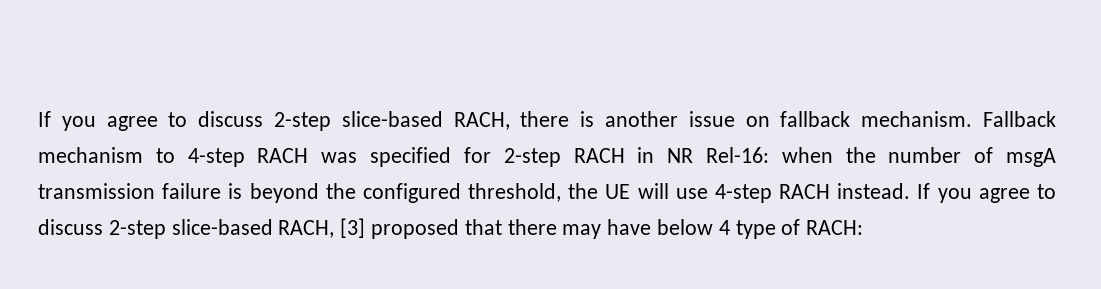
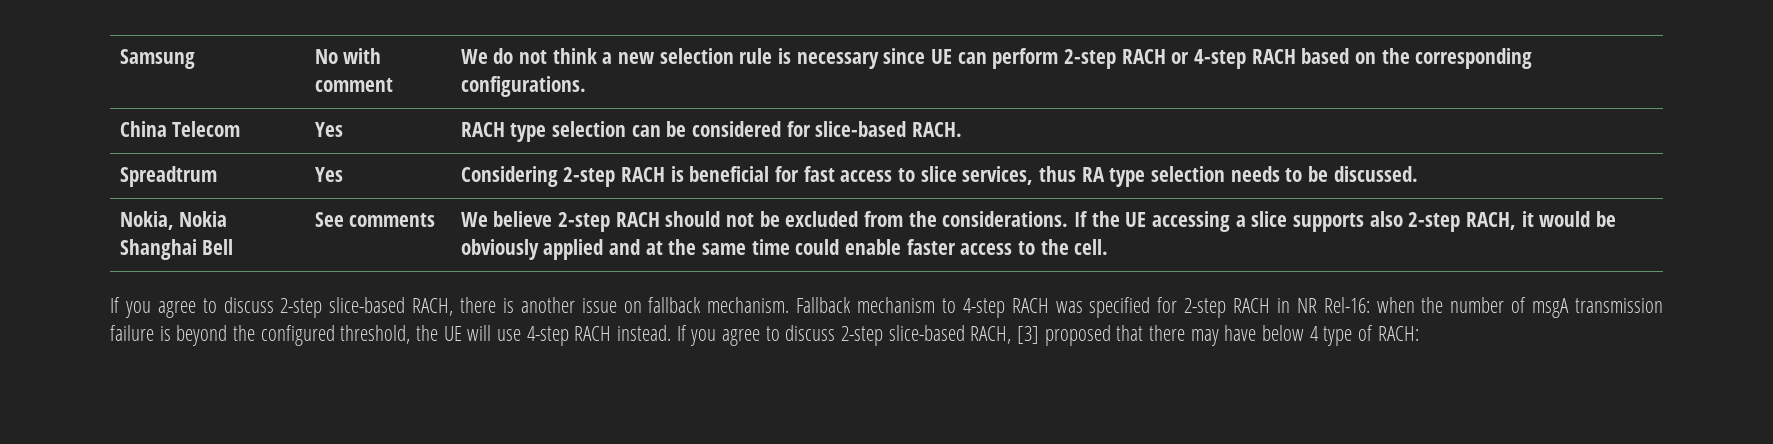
(38, 119) none -> [119,49,195,69] [314,48,382,64] [314,78,393,92] [460,48,1533,69] [460,76,586,97] [119,121,241,137] [314,122,343,137] [460,121,963,142] [119,166,217,187] [314,167,343,182] [460,166,1418,187] [119,211,228,230] [119,239,234,260] [314,212,436,227] [460,211,1617,232] [460,239,1109,260] Samsung | No with comment | We do not think a new selection rule is necessary since UE can perform 2-step RACH or 4-step RACH based on the corresponding configurations. // China Telecom | Yes | RACH type selection can be considered for slice-based RACH. // Spreadtrum | Yes | Considering 2-step RACH is beneficial for fast access to slice services, thus RA type selection needs to be discussed. // Nokia, Nokia Shanghai Bell | See comments | We believe 2-step RACH should not be excluded from the considerations. If the UE accessing a slice supports also 2-step RACH, it would be obviously applied and at the same time could enable faster access to the cell. //

